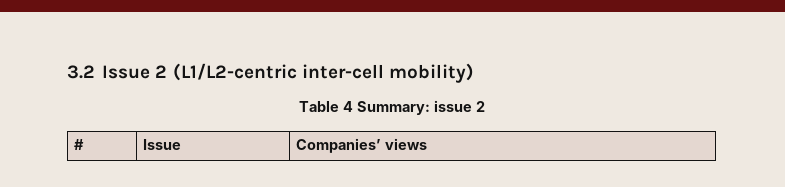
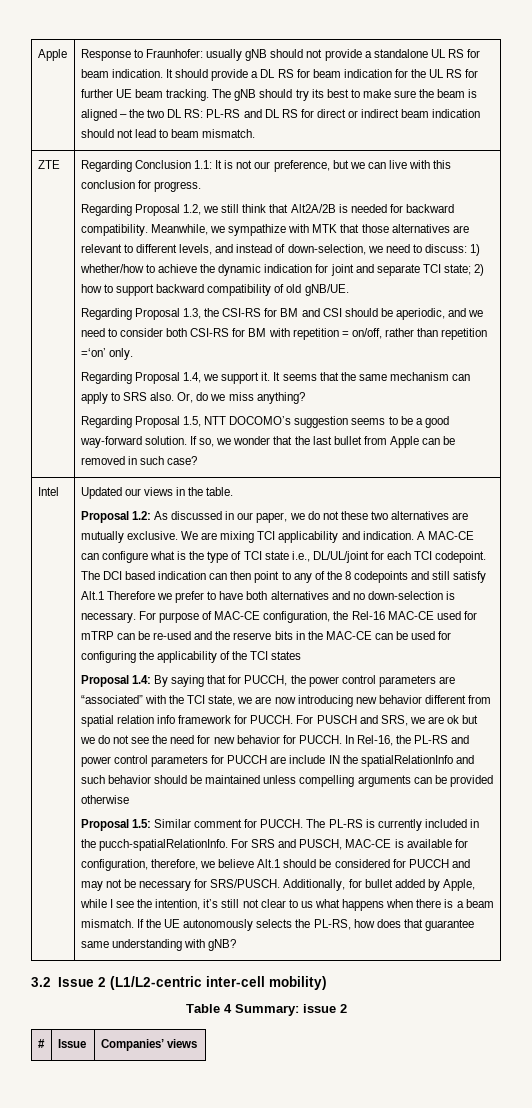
(67, 72) none -> [37,49,67,61] [80,49,481,61] [80,69,479,81] [80,89,478,101] [80,109,481,121] [80,129,256,138] [37,160,60,169] [80,160,452,172] [80,180,202,192] [80,204,454,216] [80,224,469,236] [80,244,481,256] [79,264,485,276] [80,284,349,296] [80,308,484,320] [80,328,488,340] [80,348,133,360] [80,372,471,384] [80,392,305,404] [80,416,449,428] [79,436,456,448] [80,456,198,465] [37,487,59,496] [80,487,234,499] [80,511,469,523] [80,531,474,543] [80,551,487,563] [80,571,487,583] [80,591,455,603] [80,611,477,623] [80,631,452,640] [80,651,302,663] [80,675,455,687] [80,695,492,707] [80,715,479,727] [79,735,470,746] [80,755,474,767] [80,775,493,787] [80,795,129,804] [80,819,479,831] [80,839,468,851] [80,859,470,871] [80,879,475,891] [79,899,494,911] [80,919,474,931] [80,939,237,951] Apple | Response to Fraunhofer: usually gNB should not provide a standalone UL RS for beam indication. It should provide a DL RS for beam indication for the UL RS for further UE beam tracking. The gNB should try its best to make sure the beam is aligned – the two DL RS: PL-RS and DL RS for direct or indirect beam indication should not lead to beam mismatch. // ZTE | Regarding Conclusion 1.1: It is not our preference, but we can live with this conclusion for progress. // Regarding Proposal 1.2, we still think that Alt2A/2B is needed for backward compatibility. Meanwhile, we sympathize with MTK that those alternatives are relevant to different levels, and instead of down-selection, we need to discuss: 1) whether/how to achieve the dynamic indication for joint and separate TCI state; 2) how to support backward compatibility of old gNB/UE. // Regarding Proposal 1.3, the CSI-RS for BM and CSI should be aperiodic, and we need to consider both CSI-RS for BM with repetition = on/off, rather than repetition =‘on’ only. // Regarding Proposal 1.4, we support it. It seems that the same mechanism can apply to SRS also. Or, do we miss anything? // Regarding Proposal 1.5, NTT DOCOMO’s suggestion seems to be a good way-forward solution. If so, we wonder that the last bullet from Apple can be removed in such case? // Intel | Updated our views in the table. // Proposal 1.2: As discussed in our paper, we do not these two alternatives are mutually exclusive. We are mixing TCI applicability and indication. A MAC-CE can configure what is the type of TCI state i.e., DL/UL/joint for each TCI codepoint. The DCI based indication can then point to any of the 8 codepoints and still satisfy Alt.1 Therefore we prefer to have both alternatives and no down-selection is necessary. For purpose of MAC-CE configuration, the Rel-16 MAC-CE used for mTRP can be re-used and the reserve bits in the MAC-CE can be used for configuring the applicability of the TCI states // Proposal 1.4: By saying that for PUCCH, the power control parameters are “associated” with the TCI state, we are now introducing new behavior different from spatial relation info framework for PUCCH. For PUSCH and SRS, we are ok but we do not see the need for new behavior for PUCCH. In Rel-16, the PL-RS and power control parameters for PUCCH are include IN the spatialRelationInfo and such behavior should be maintained unless compelling arguments can be provided otherwise // Proposal 1.5: Similar comment for PUCCH. The PL-RS is currently included in the pucch-spatialRelationInfo. For SRS and PUSCH, MAC-CE is available for configuration, therefore, we believe Alt.1 should be considered for PUCCH and may not be necessary for SRS/PUSCH. Additionally, for bullet added by Apple, while I see the intention, it’s still not clear to us what happens when there is a beam mismatch. If the UE autonomously selects the PL-RS, how does that guarantee same understanding with gNB? //

